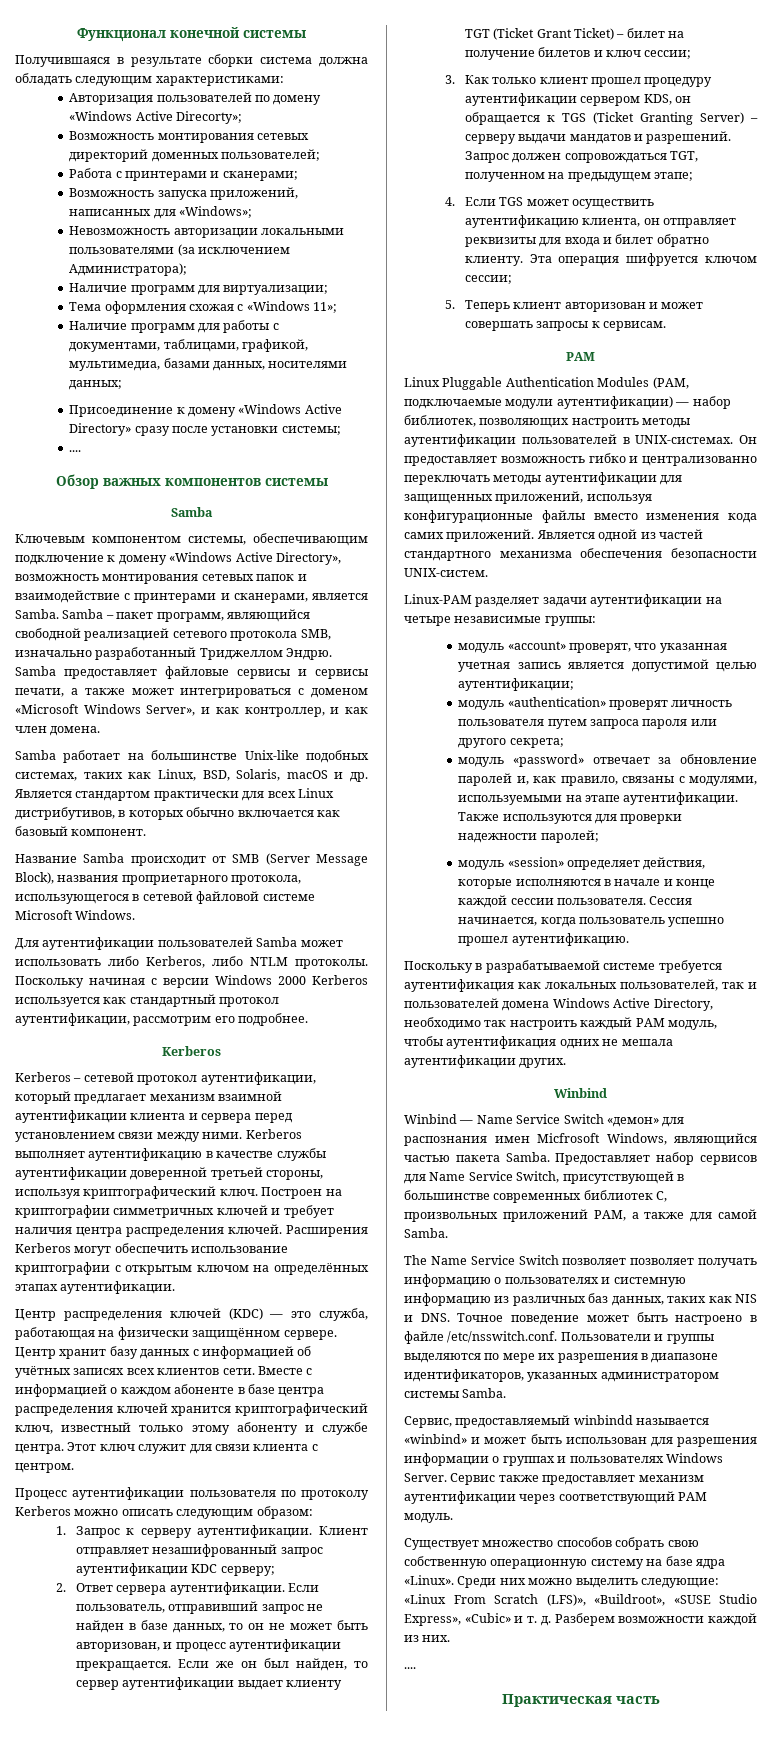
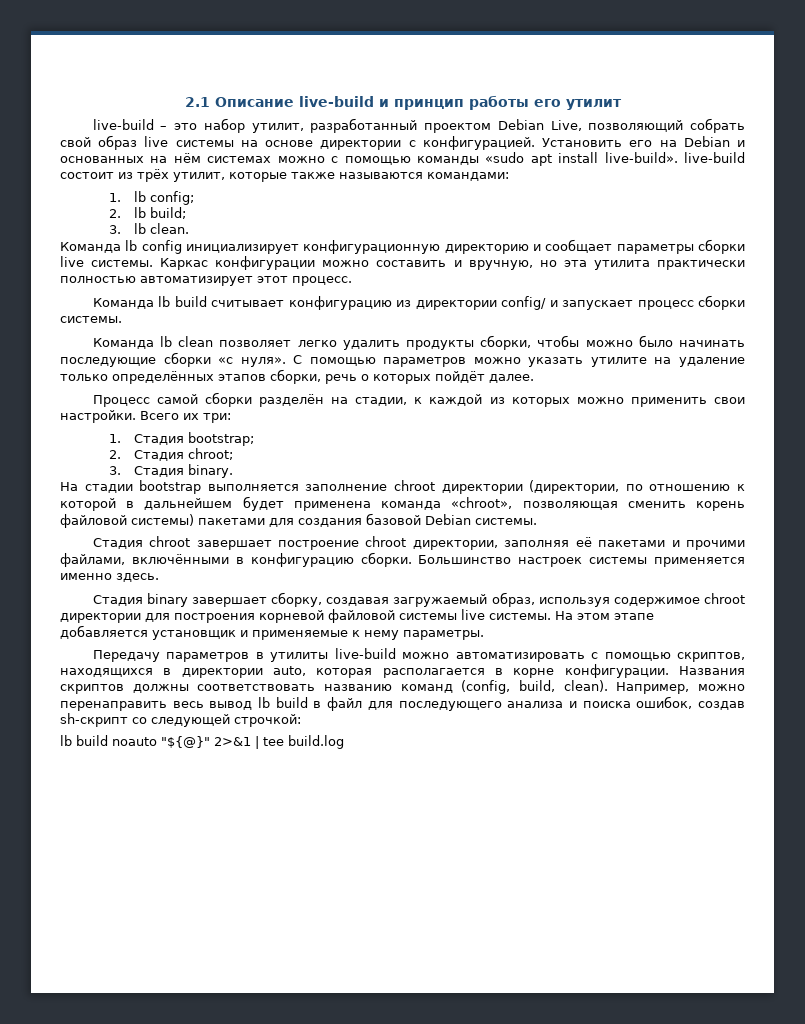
[77,27,306,42] [15,54,369,67] [15,73,284,86] [69,92,322,105] [69,111,243,124] [69,131,310,143] [69,149,321,162] [69,168,298,181] [69,187,299,200] [69,206,253,219] [69,226,345,238] [69,244,291,256] [69,263,188,276] [69,283,329,295] [69,301,338,314] [69,320,279,333] [69,339,309,352] [69,358,348,371] [69,380,123,390] [69,404,342,417] [69,423,341,436] [69,450,82,452] [55,474,328,489] [171,507,213,517] [15,533,368,546] [15,552,341,565] [15,574,307,584] [15,590,368,603] [15,609,310,622] [15,628,331,641] [15,647,333,660] [15,666,368,679] [15,688,368,698] [15,704,368,717] [15,726,101,736] [15,750,369,763] [15,769,368,782] [14,788,334,801] [15,807,340,820] [15,826,147,836] [15,853,368,866] [15,872,302,885] [15,891,315,904] [15,910,136,920] [15,937,343,950] [15,956,368,969] [15,975,368,988] [15,994,280,1007] [15,1013,309,1026] [162,1046,221,1056] [15,1072,316,1085] [15,1091,283,1104] [15,1110,293,1123] [15,1129,302,1142] [15,1148,326,1161] [15,1167,324,1180] [15,1186,342,1199] [15,1205,334,1218] [15,1224,368,1237] [15,1243,289,1256] [15,1262,369,1275] [15,1281,176,1294] [15,1308,368,1321] [15,1327,337,1340] [15,1346,312,1359] [15,1366,313,1378] [15,1384,325,1397] [15,1403,368,1416] [15,1422,368,1435] [15,1442,318,1454] [15,1463,74,1473] [15,1487,369,1500] [15,1506,313,1519] [55,1525,368,1538] [75,1544,323,1557] [75,1563,275,1576] [55,1582,319,1595] [75,1601,323,1614] [75,1620,368,1633] [75,1639,341,1652] [75,1658,368,1671] [75,1677,342,1690] [464,28,685,40] [464,47,692,60] [444,75,713,87] [464,93,691,106] [464,112,758,125] [464,131,732,144] [464,151,698,163] [464,172,693,182] [444,197,654,209] [464,215,736,228] [464,234,709,247] [464,253,757,266] [464,275,512,284] [444,300,704,312] [464,321,666,331] [566,352,595,361] [404,377,689,390] [404,396,731,409] [404,415,691,428] [404,434,757,447] [404,453,757,466] [404,472,683,485] [404,491,652,504] [404,510,757,523] [404,529,703,542] [404,548,757,561] [404,568,488,577] [404,594,722,607] [404,616,596,626] [458,641,727,653] [458,659,757,672] [458,678,575,691] [458,697,733,710] [458,719,717,729] [458,738,564,748] [458,754,757,767] [458,773,757,786] [458,792,739,805] [458,812,683,824] [458,830,599,843] [458,857,706,870] [458,879,716,889] [458,895,693,908] [458,917,725,927] [458,933,629,946] [404,960,722,973] [404,979,757,992] [404,998,713,1011] [404,1017,717,1030] [404,1036,673,1049] [404,1055,567,1068] [554,1088,607,1098] [404,1114,685,1127] [404,1133,757,1146] [404,1152,757,1165] [404,1171,684,1184] [404,1190,668,1203] [404,1209,757,1222] [404,1228,448,1238] [404,1255,757,1268] [404,1274,686,1287] [404,1293,757,1306] [404,1312,757,1325] [404,1331,714,1344] [404,1353,719,1363] [404,1369,719,1382] [404,1388,507,1398] [404,1415,710,1428] [404,1434,757,1447] [404,1453,723,1466] [404,1473,704,1485] [404,1491,708,1504] [404,1513,453,1523] [404,1537,699,1550] [404,1556,725,1569] [404,1575,719,1588] [404,1594,757,1606] [404,1613,757,1626] [404,1635,451,1642] [404,1667,416,1669] [501,1694,660,1707] Функционал конечной системы // Получившаяся в результате сборки система должна обладать следующим характеристиками: // Авторизация пользователей по домену «Windows Active Direcorty»; // Возможность монтирования сетевых директорий доменных пользователей; // Работа с принтерами и сканерами; // Возможность запуска приложений, написанных для «Windows»; // Невозможность авторизации локальными пользователями (за исключением Администратора); // Наличие программ для виртуализации; // Тема оформления схожая с «Windows 11»; // Наличие программ для работы с документами, таблицами, графикой, мультимедиа, базами данных, носителями данных; // Присоединение к домену «Windows Active Directory» сразу после установки системы; // .... // Обзор важных компонентов системы // Samba // Ключевым компонентом системы, обеспечивающим подключение к домену «Windows Active Directory», возможность монтирования сетевых папок и взаимодействие с принтерами и сканерами, является Samba. Samba – пакет программ, являющийся свободной реализацией сетевого протокола SMB, изначально разработанный Триджеллом Эндрю. Samba предоставляет файловые сервисы и сервисы печати, а также может интегрироваться с доменом «Microsoft Windows Server», и как контроллер, и как член домена. // Samba работает на большинстве Unix-like подобных системах, таких как Linux, BSD, Solaris, macOS и др. Является стандартом практически для всех Linux дистрибутивов, в которых обычно включается как базовый компонент. // Название Samba происходит от SMB (Server Message Block), названия проприетарного протокола, использующегося в сетевой файловой системе Microsoft Windows. // Для аутентификации пользователей Samba может использовать либо Kerberos, либо NTLM протоколы. Поскольку начиная с версии Windows 2000 Kerberos используется как стандартный протокол аутентификации, рассмотрим его подробнее. // Kerberos // Kerberos – сетевой протокол аутентификации, который предлагает механизм взаимной аутентификации клиента и сервера перед установлением связи между ними. Kerberos выполняет аутентификацию в качестве службы аутентификации доверенной третьей стороны, используя криптографический ключ. Построен на криптографии симметричных ключей и требует наличия центра распределения ключей. Расширения Kerberos могут обеспечить использование криптографии с открытым ключом на определённых этапах аутентификации. // Центр распределения ключей (KDС) — это служба, работающая на физически защищённом сервере. Центр хранит базу данных с информацией об учётных записях всех клиентов сети. Вместе с информацией о каждом абоненте в базе центра распределения ключей хранится криптографический ключ, известный только этому абоненту и службе центра. Этот ключ служит для связи клиента с центром. // Процесс аутентификации пользователя по протоколу Kerberos можно описать следующим образом: // 1. Запрос к серверу аутентификации. Клиент отправляет незашифрованный запрос аутентификации KDC серверу; // 2. Ответ сервера аутентификации. Если пользователь, отправивший запрос не найден в базе данных, то он не может быть авторизован, и процесс аутентификации прекращается. Если же он был найден, то сервер аутентификации выдает клиенту TGT (Ticket Grant Ticket) – билет на получение билетов и ключ сессии; // 3. Как только клиент прошел процедуру аутентификации сервером KDS, он обращается к TGS (Ticket Granting Server) – серверу выдачи мандатов и разрешений. Запрос должен сопровождаться TGT, полученном на предыдущем этапе; // 4. Если TGS может осуществить аутентификацию клиента, он отправляет реквизиты для входа и билет обратно клиенту. Эта операция шифруется ключом сессии; // 5. Теперь клиент авторизован и может совершать запросы к сервисам. // PAM // Linux Pluggable Authentication Modules (PAM, подключаемые модули аутентификации) — набор библиотек, позволяющих настроить методы аутентификации пользователей в UNIX-системах. Он предоставляет возможность гибко и централизованно переключать методы аутентификации для защищенных приложений, используя конфигурационные файлы вместо изменения кода самих приложений. Является одной из частей стандартного механизма обеспечения безопасности UNIX-систем. // Linux-PAM разделяет задачи аутентификации на четыре независимые группы: // модуль «account» проверят, что указанная учетная запись является допустимой целью аутентификации; // модуль «authentication» проверят личность пользователя путем запроса пароля или другого секрета; // модуль «password» отвечает за обновление паролей и, как правило, связаны с модулями, используемыми на этапе аутентификации. Также используются для проверки надежности паролей; // модуль «session» определяет действия, которые исполняются в начале и конце каждой сессии пользователя. Сессия начинается, когда пользователь успешно прошел аутентификацию. // Поскольку в разрабатываемой системе требуется аутентификация как локальных пользователей, так и пользователей домена Windows Active Directory, необходимо так настроить каждый PAM модуль, чтобы аутентификация одних не мешала аутентификации других. // Winbind // Winbind — Name Service Switch «демон» для распознания имен Micfrosoft Windows, являющийся частью пакета Samba. Предоставляет набор сервисов для Name Service Switch, присутствующей в большинстве современных библиотек C, произвольных приложений PAM, а также для самой Samba. // The Name Service Switch позволяет позволяет получать информацию о пользователях и системную информацию из различных баз данных, таких как NIS и DNS. Точное поведение может быть настроено в файле /etc/nsswitch.conf. Пользователи и группы выделяются по мере их разрешения в диапазоне идентификаторов, указанных администратором системы Samba. // Сервис, предоставляемый winbindd называется «winbind» и может быть использован для разрешения информации о группах и пользователях Windows Server. Сервис также предоставляет механизм аутентификации через соответствующий PAM модуль. // Существует множество способов собрать свою собственную операционную систему на базе ядра «Linux». Среди них можно выделить следующие: «Linux From Scratch (LFS)», «Buildroot», «SUSE Studio Express», «Cubic» и т. д. Разберем возможности каждой из них. // .... // Практическая часть -> [184,95,622,110] [92,118,746,133] [60,135,746,150] [60,152,745,166] [60,169,509,182] [109,191,195,205] [109,207,187,219] [109,223,190,234] [60,239,745,254] [60,256,745,270] [60,276,352,286] [92,295,746,310] [60,316,122,323] [92,335,745,350] [60,352,745,367] [60,369,534,384] [92,392,745,407] [60,410,231,423] [109,432,255,446] [109,448,234,461] [109,464,234,478] [60,480,746,494] [60,496,745,511] [60,513,537,528] [92,536,745,550] [60,552,745,567] [60,573,159,582] [92,592,745,607] [60,609,654,623] [60,625,484,640] [92,648,746,662] [60,664,745,678] [60,680,745,694] [60,696,745,711] [60,713,301,727] [60,735,344,749] 2.1 Описание live-build и принцип работы его утилит // live-build – это набор утилит, разработанный проектом Debian Live, позволяющий собрать свой образ live системы на основе директории с конфигурацией. Установить его на Debian и основанных на нём системах можно с помощью команды «sudo apt install live-build». live-build состоит из трёх утилит, которые также называются командами: // 1. lb config; // 2. lb build; // 3. lb clean. // Команда lb config инициализирует конфигурационную директорию и сообщает параметры сборки live системы. Каркас конфигурации можно составить и вручную, но эта утилита практически полностью автоматизирует этот процесс. // Команда lb build считывает конфигурацию из директории config/ и запускает процесс сборки системы. // Команда lb clean позволяет легко удалить продукты сборки, чтобы можно было начинать последующие сборки «с нуля». С помощью параметров можно указать утилите на удаление только определённых этапов сборки, речь о которых пойдёт далее. // Процесс самой сборки разделён на стадии, к каждой из которых можно применить свои настройки. Всего их три: // 1. Стадия bootstrap; // 2. Стадия chroot; // 3. Стадия binary. // На стадии bootstrap выполняется заполнение chroot директории (директории, по отношению к которой в дальнейшем будет применена команда «chroot», позволяющая сменить корень файловой системы) пакетами для создания базовой Debian системы. // Стадия chroot завершает построение chroot директории, заполняя её пакетами и прочими файлами, включёнными в конфигурацию сборки. Большинство настроек системы применяется именно здесь. // Стадия binary завершает сборку, создавая загружаемый образ, используя содержимое chroot директории для построения корневой файловой системы live системы. На этом этапе добавляется установщик и применяемые к нему параметры. // Передачу параметров в утилиты live-build можно автоматизировать с помощью скриптов, находящихся в директории auto, которая располагается в корне конфигурации. Названия скриптов должны соответствовать названию команд (config, build, clean). Например, можно перенаправить весь вывод lb build в файл для последующего анализа и поиска ошибок, создав sh-скрипт со следующей строчкой: // lb build noauto "${@}" 2>&1 | tee build.log

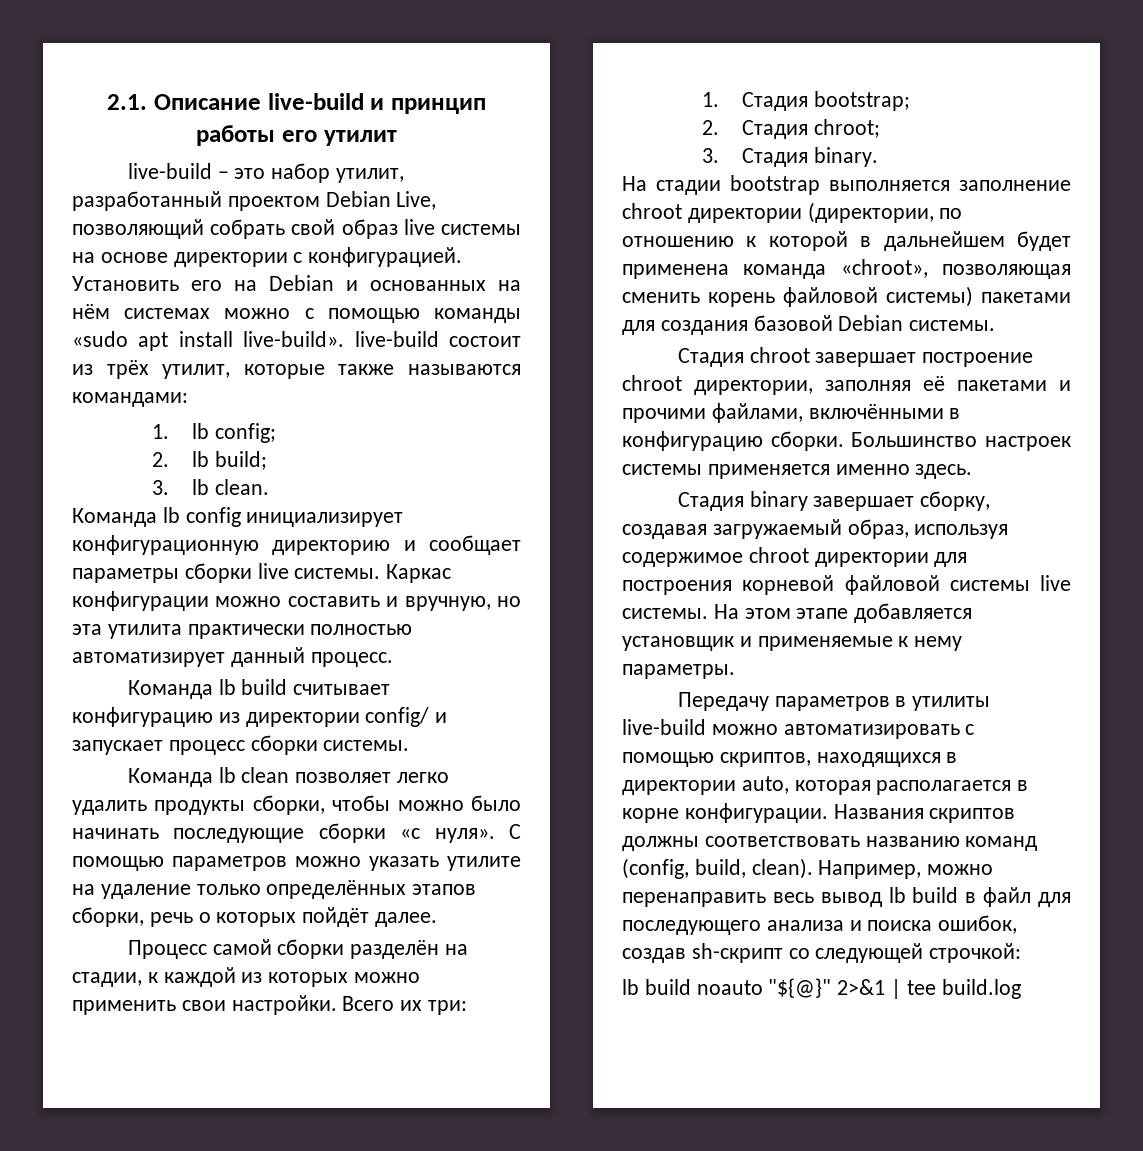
[184,97,210,107] 2.1 -> [107,94,147,110] 2.1.
[257,276,288,283] этот -> [230,647,305,667] данный

